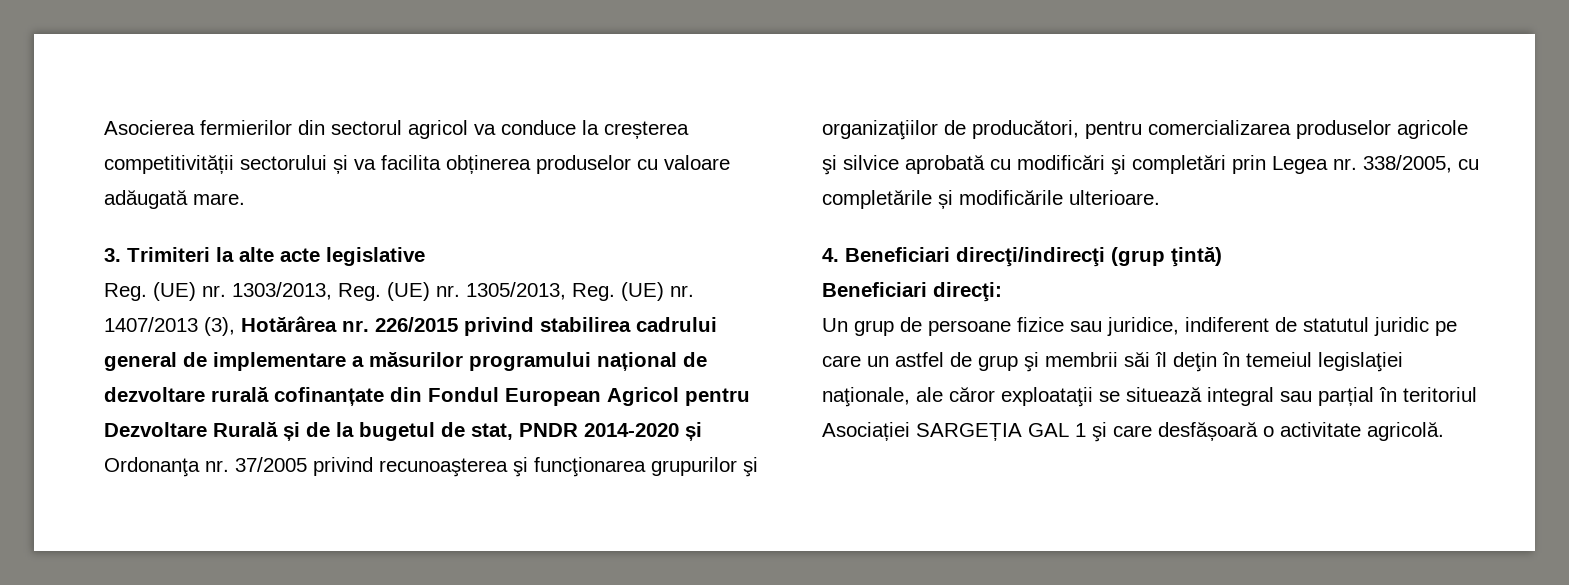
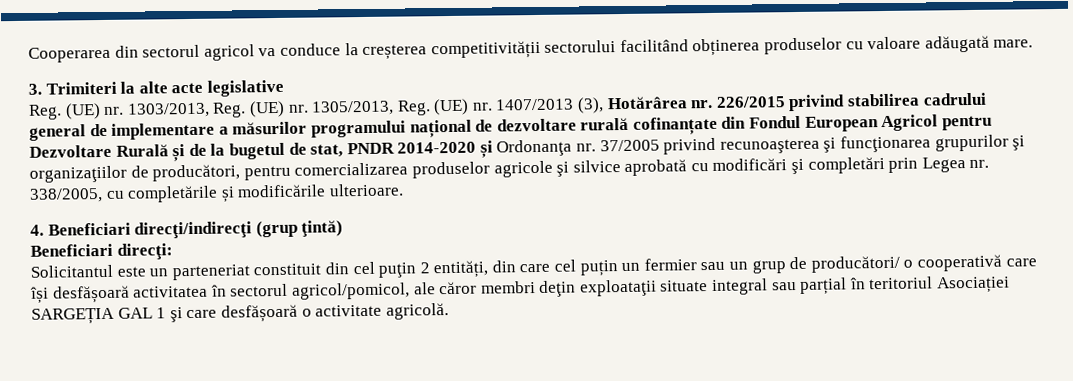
[104,120,292,135] Asocierea fermierilor -> [28,46,111,63] Cooperarea
[333,155,441,174] și va facilita -> [619,39,689,53] facilitând
[822,317,1457,336] [822,352,1403,372] [822,387,1202,407] Un grup de persoane fizice sau juridice, indiferent de statutul juridic pe care un astfel de grup şi membrii săi îl deţin în temeiul legislaţiei naţionale, ale căror exploataţii se situează -> [30,254,1037,281] [30,279,709,304] Solicitantul este un parteneriat constituit din cel puţin 2 entități, din care cel puțin un fermier sau un grup de producători/ o cooperativă care își desfășoară activitatea în sectorul agricol/pomicol, ale căror membri deţin exploataţii situate

